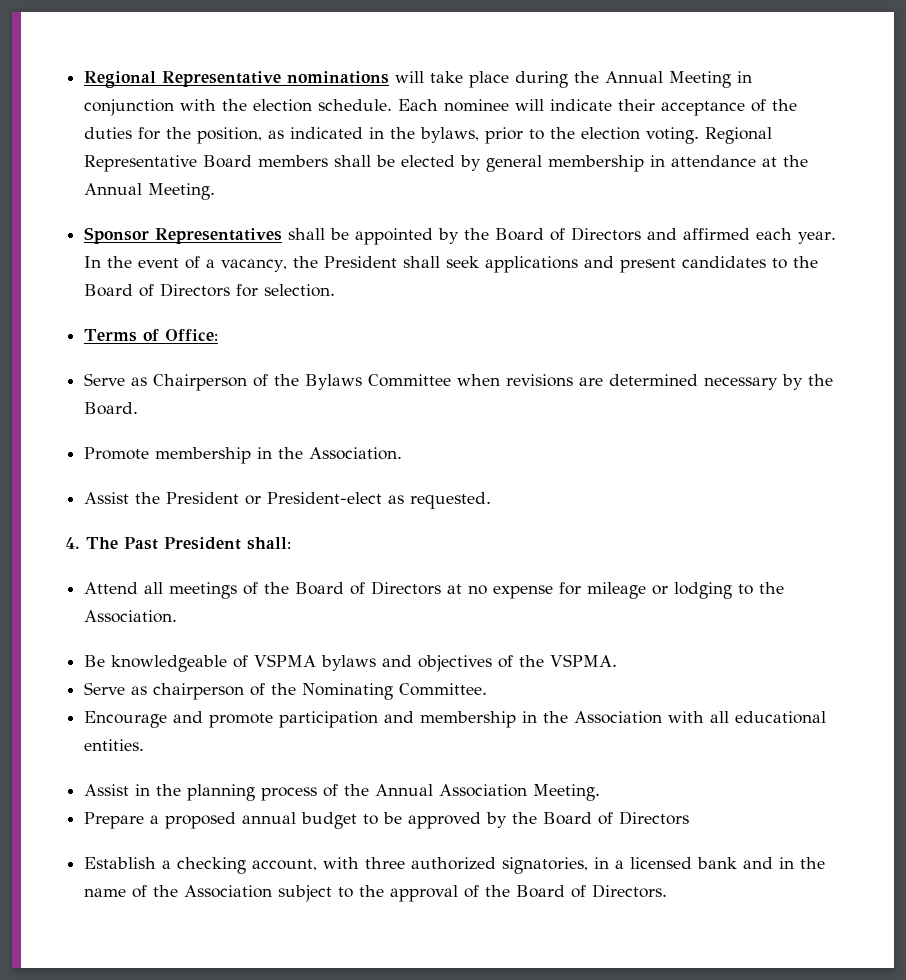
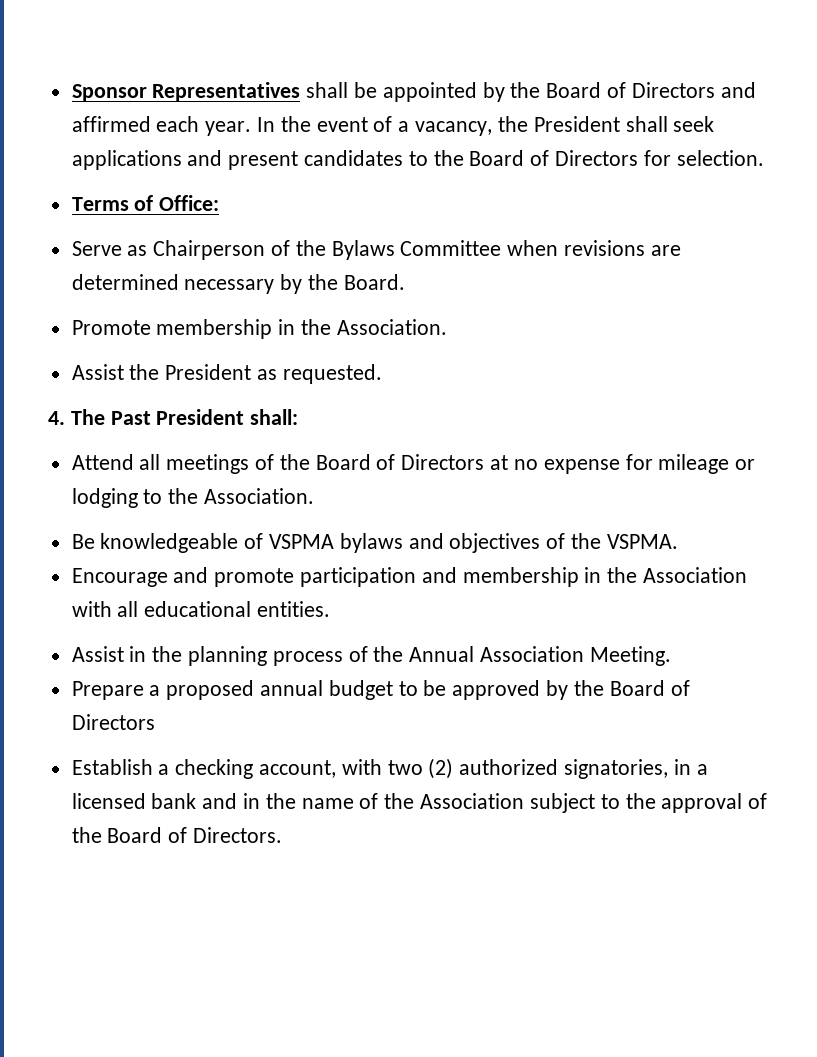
[84,71,753,88] [84,99,798,116] [84,127,773,144] [84,155,809,172] [84,183,216,200] Regional Representative nominations will take place during the Annual Meeting in conjunction with the election schedule. Each nominee will indicate their acceptance of the duties for the position, as indicated in the bylaws, prior to the election voting. Regional Representative Board members shall be elected by general membership in attendance at the Annual Meeting. // -> (71, 92) none
[245,492,383,505] or President-elect -> (252, 372) none
[84,682,488,700] // Serve as chairperson of the Nominating Committee. -> (678, 541) none
[365,857,406,869] three -> [387,758,454,779] two (2)

